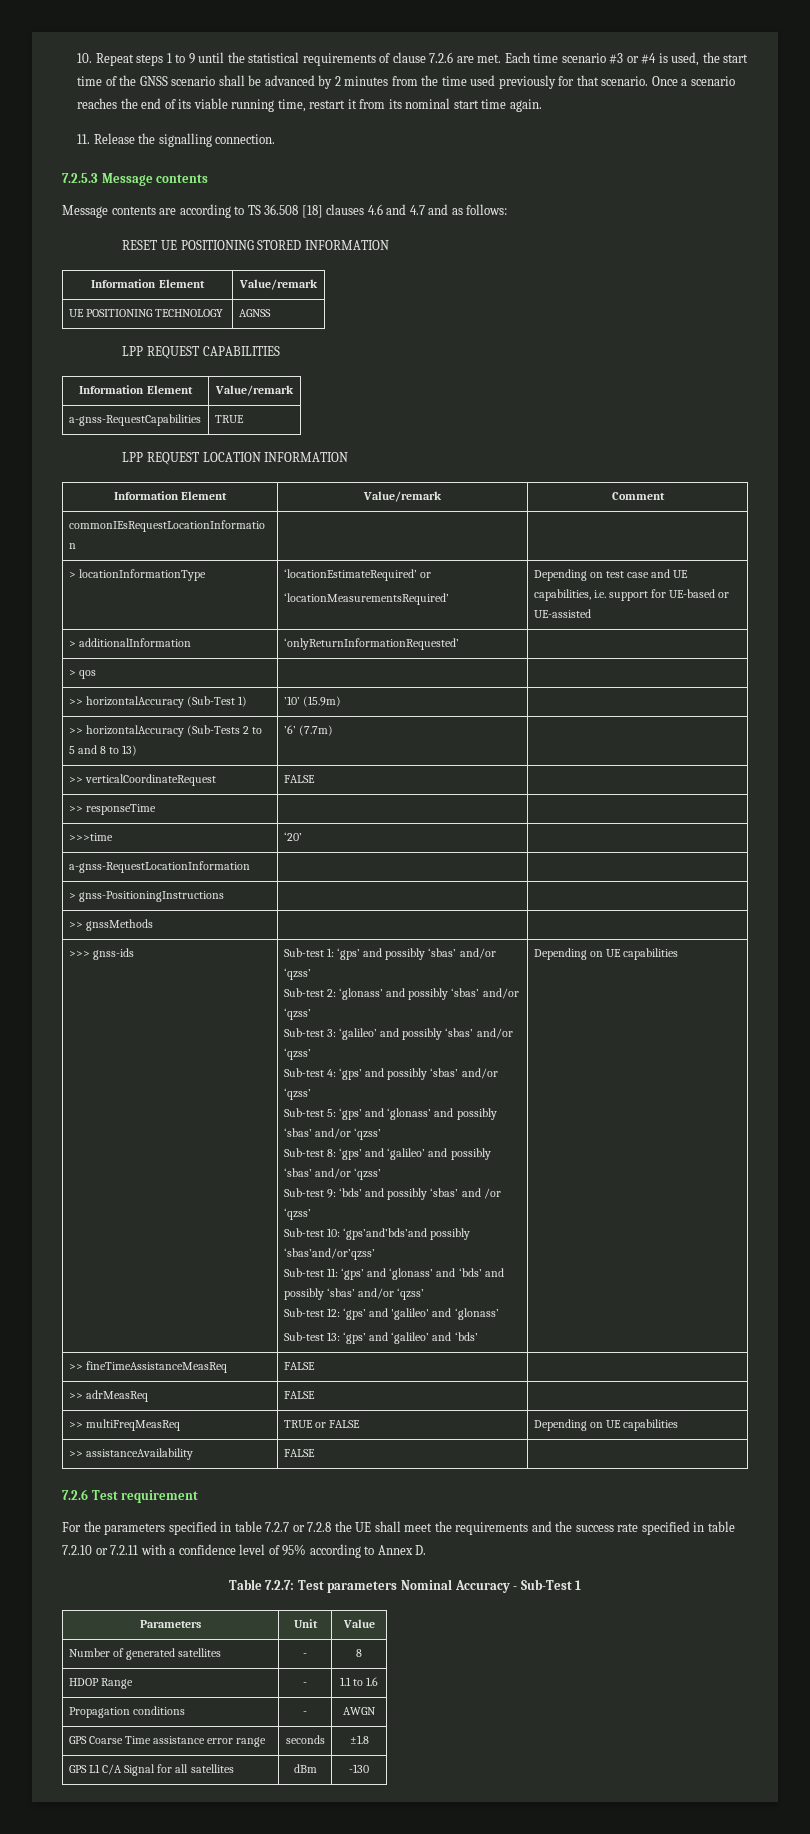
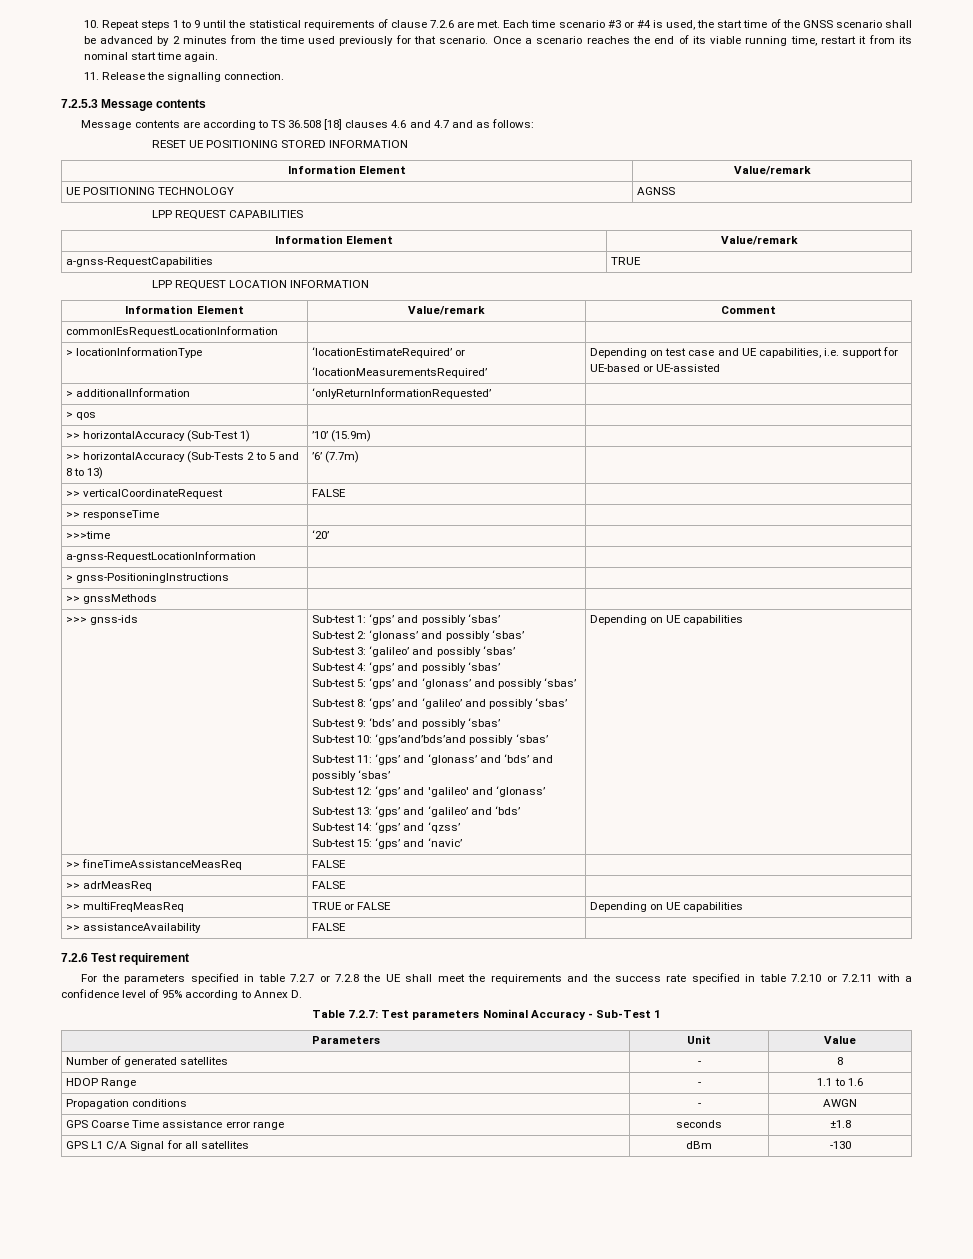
[459,948,496,959] [283,968,311,980] and/or ‘qzss’ -> (500, 618) none
[482,988,519,999] [283,1008,311,1020] and/or ‘qzss’ -> (524, 634) none
[476,1028,513,1039] [283,1048,311,1060] and/or ‘qzss’ -> (515, 650) none
[461,1068,498,1079] [283,1088,311,1100] and/or ‘qzss’ -> (500, 666) none
[315,1128,382,1140] and/or ‘qzss’ -> (576, 682) none
[315,1168,382,1180] and/or ‘qzss’ -> (567, 702) none
[461,1188,501,1199] [283,1208,311,1220] and /or ‘qzss’ -> (500, 722) none
[283,1248,375,1260] ‘sbas’and/or’qzss’ -> [515,734,548,743] ‘sbas’
[358,1288,425,1300] and/or ‘qzss’ -> (391, 774) none
(478, 1336) none -> [312,822,460,833] [312,838,462,849] // Sub-test 14: ‘gps’ and ‘qzss’ // Sub-test 15: ‘gps’ and ‘navic’

